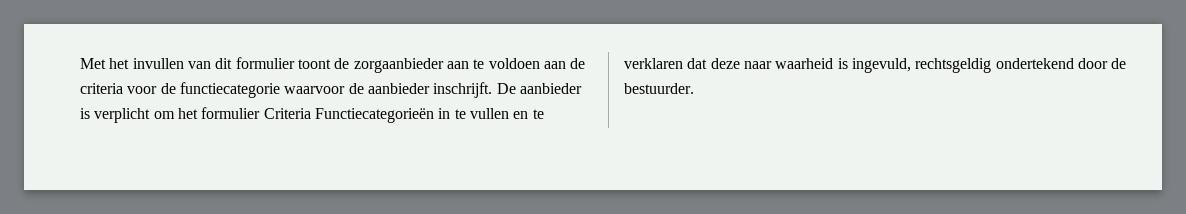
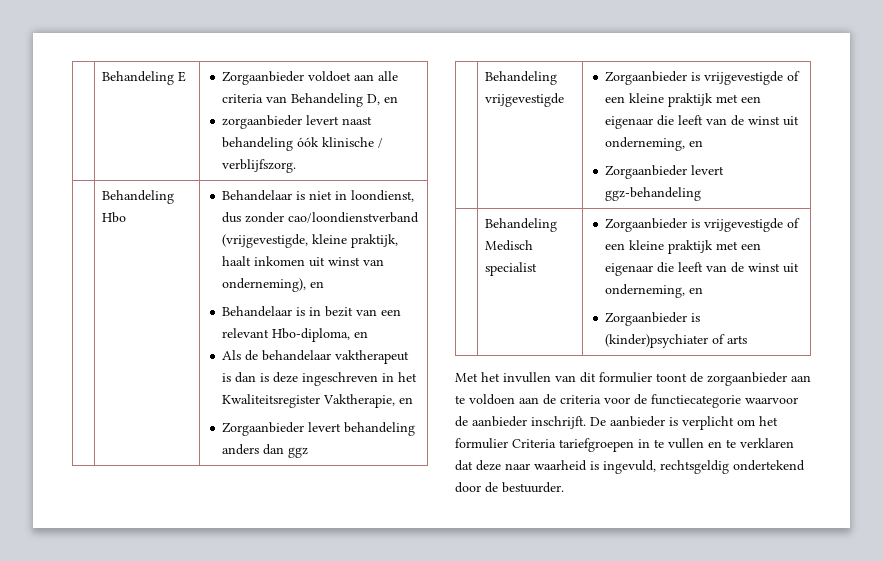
(80, 63) none -> [101,71,186,85] [222,71,399,85] [222,93,399,107] [222,115,373,129] [222,137,384,151] [222,159,297,173] [101,190,174,204] [101,212,126,223] [222,190,415,202] [222,212,420,223] [222,234,399,248] [222,256,385,267] [222,278,325,292] [222,306,402,317] [222,328,369,342] [222,350,410,364] [222,372,418,386] [222,394,414,408] [222,422,416,436] [222,444,309,458] [484,71,557,85] [484,93,564,107] [605,71,801,85] [605,93,762,107] [605,115,800,129] [605,137,704,151] [605,165,725,179] [605,187,702,201] [484,218,557,232] [484,240,533,251] [484,262,537,276] [605,218,801,232] [605,240,762,254] [605,262,800,276] [605,284,704,298] [605,312,701,326] [605,334,748,348] | Behandeling E | Zorgaanbieder voldoet aan alle criteria van Behandeling D, en // zorgaanbieder levert naast behandeling óók klinische / verblijfszorg. // | Behandeling Hbo | Behandelaar is niet in loondienst, dus zonder cao/loondienstverband (vrijgevestigde, kleine praktijk, haalt inkomen uit winst van onderneming), en // Behandelaar is in bezit van een relevant Hbo-diploma, en // Als de behandelaar vaktherapeut is dan is deze ingeschreven in het Kwaliteitsregister Vaktherapie, en // Zorgaanbieder levert behandeling anders dan ggz // | Behandeling vrijgevestigde | Zorgaanbieder is vrijgevestigde of een kleine praktijk met een eigenaar die leeft van de winst uit onderneming, en // Zorgaanbieder levert ggz-behandeling // | Behandeling Medisch specialist | Zorgaanbieder is vrijgevestigde of een kleine praktijk met een eigenaar die leeft van de winst uit onderneming, en // Zorgaanbieder is (kinder)psychiater of arts //
[314,108,434,123] Functiecategorieën -> [559,438,634,452] tariefgroepen

